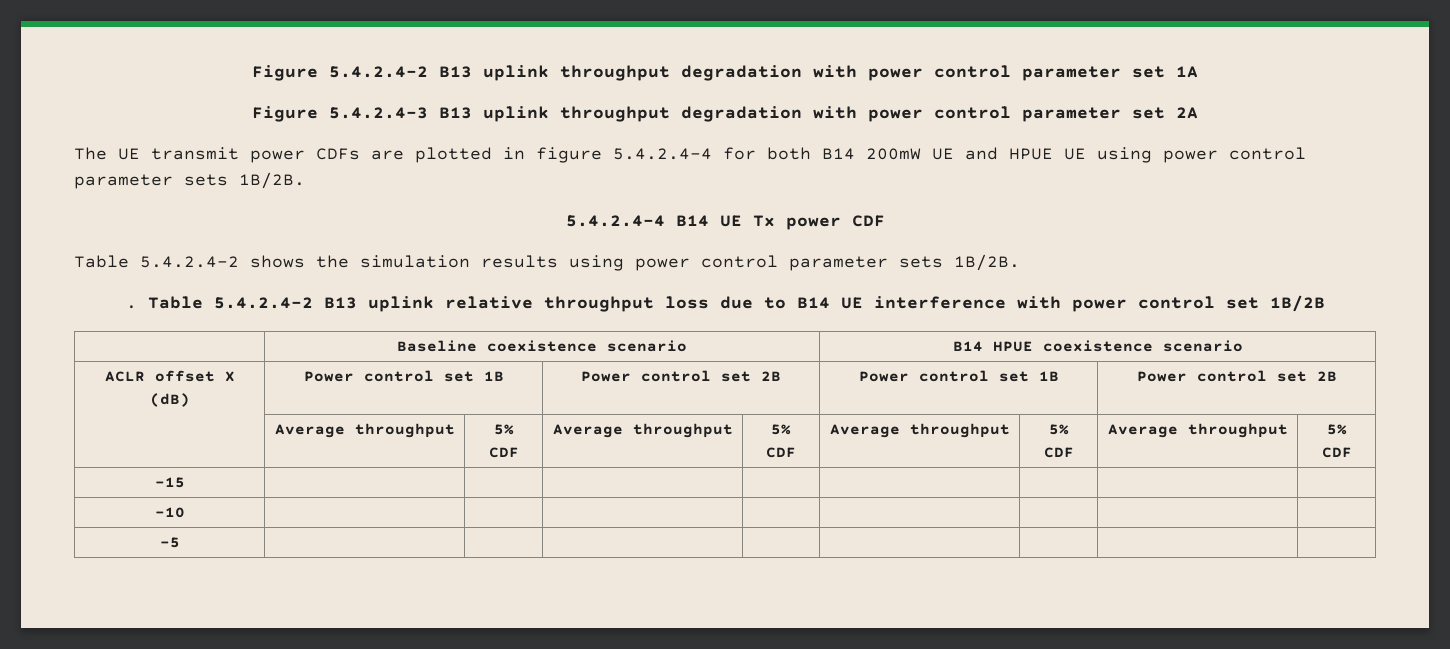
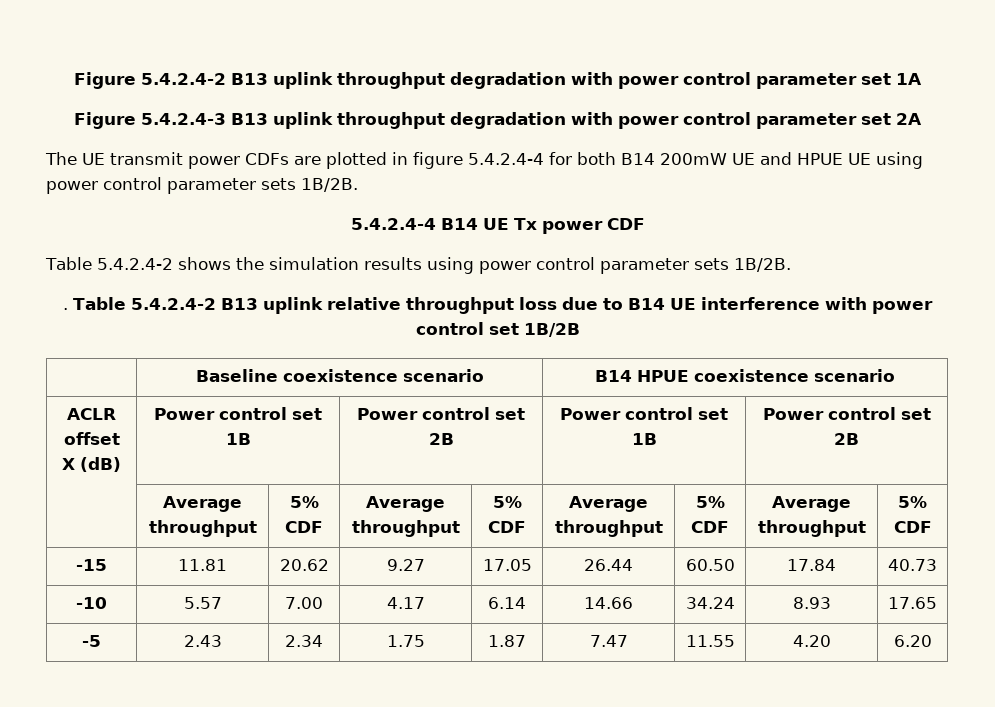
[154,507,185,518] [159,537,180,548] | | | | | | | // -10 | | | | | | | | // -5 | | | | | | | | -> [178,559,227,571] [279,559,329,571] [386,559,425,571] [482,559,532,571] [584,559,633,571] [685,559,735,571] [787,559,836,571] [888,559,937,571] [76,597,107,609] [183,597,222,609] [285,597,323,609] [386,597,425,609] [488,597,526,609] [584,597,633,609] [685,597,735,609] [792,597,831,609] [888,597,937,609] [82,635,101,647] [183,635,222,647] [285,635,323,647] [386,635,425,647] [488,635,526,647] [589,635,628,647] [685,635,735,647] [792,635,831,647] [893,635,932,647] 11.81 | 20.62 | 9.27 | 17.05 | 26.44 | 60.50 | 17.84 | 40.73 // -10 | 5.57 | 7.00 | 4.17 | 6.14 | 14.66 | 34.24 | 8.93 | 17.65 // -5 | 2.43 | 2.34 | 1.75 | 1.87 | 7.47 | 11.55 | 4.20 | 6.20

